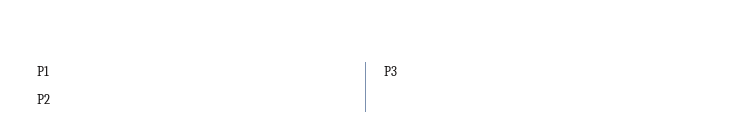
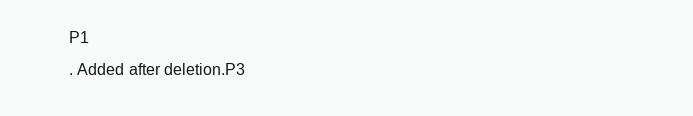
[37,94,50,104] [384,66,397,76] P2 // P3 -> [69,63,245,75] . Added after deletion.P3

